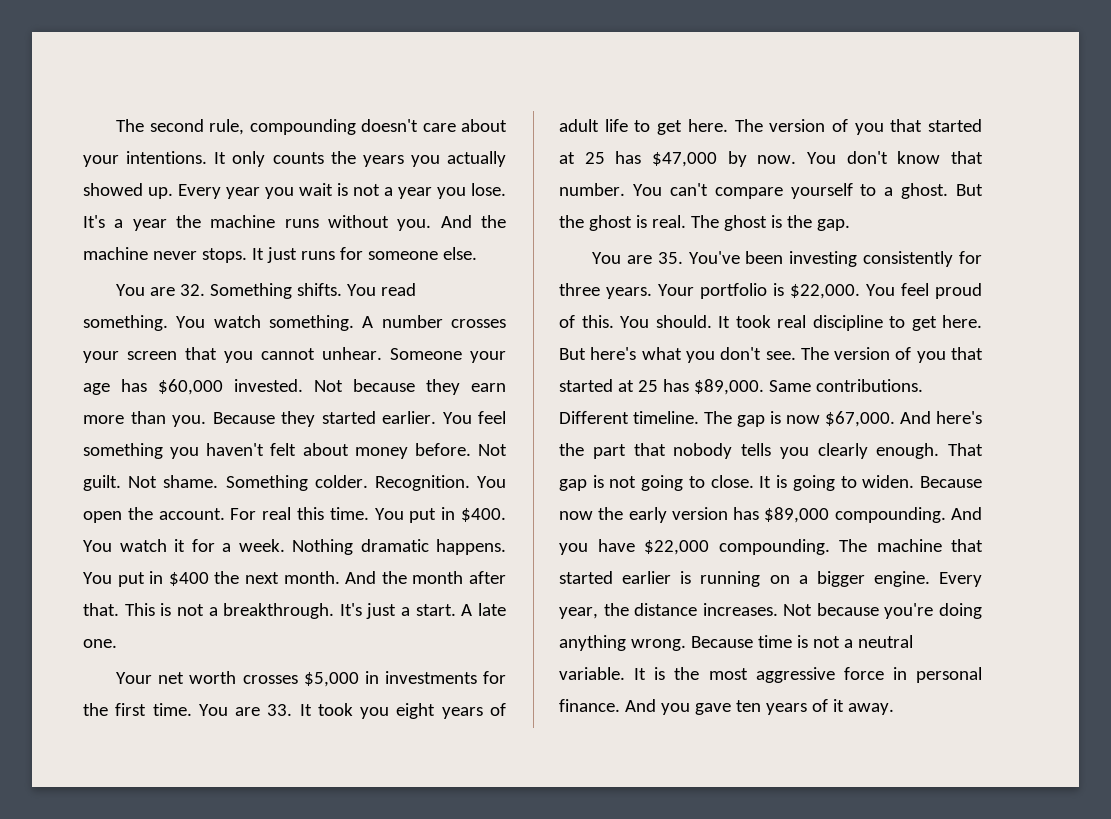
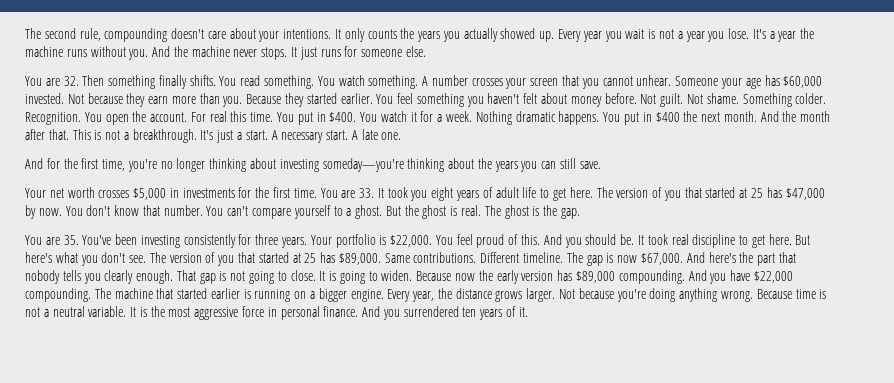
[210,283,293,299] Something -> [82,75,187,89] Then something finally
(473, 610) none -> [281,130,358,143] necessary start. A
(117, 643) none -> [25,158,601,172] // And for the first time, you're no longer thinking about investing someday—you're thinking about the years you can still save.
[620,315,712,328] You should. -> [543,234,635,248] And you should be.
[702,603,778,616] increases. -> [495,288,556,302] grows larger.
[694,703,731,715] gave -> [403,306,459,317] surrendered
[832,699,894,715] it away. -> [518,307,528,317] it.

